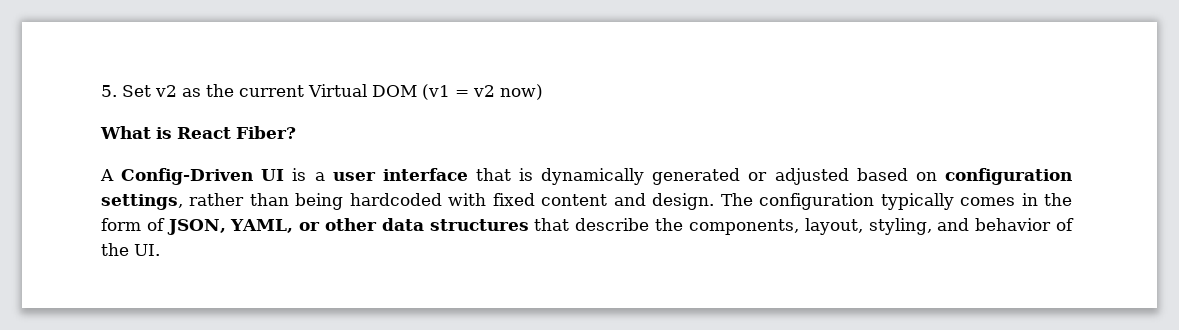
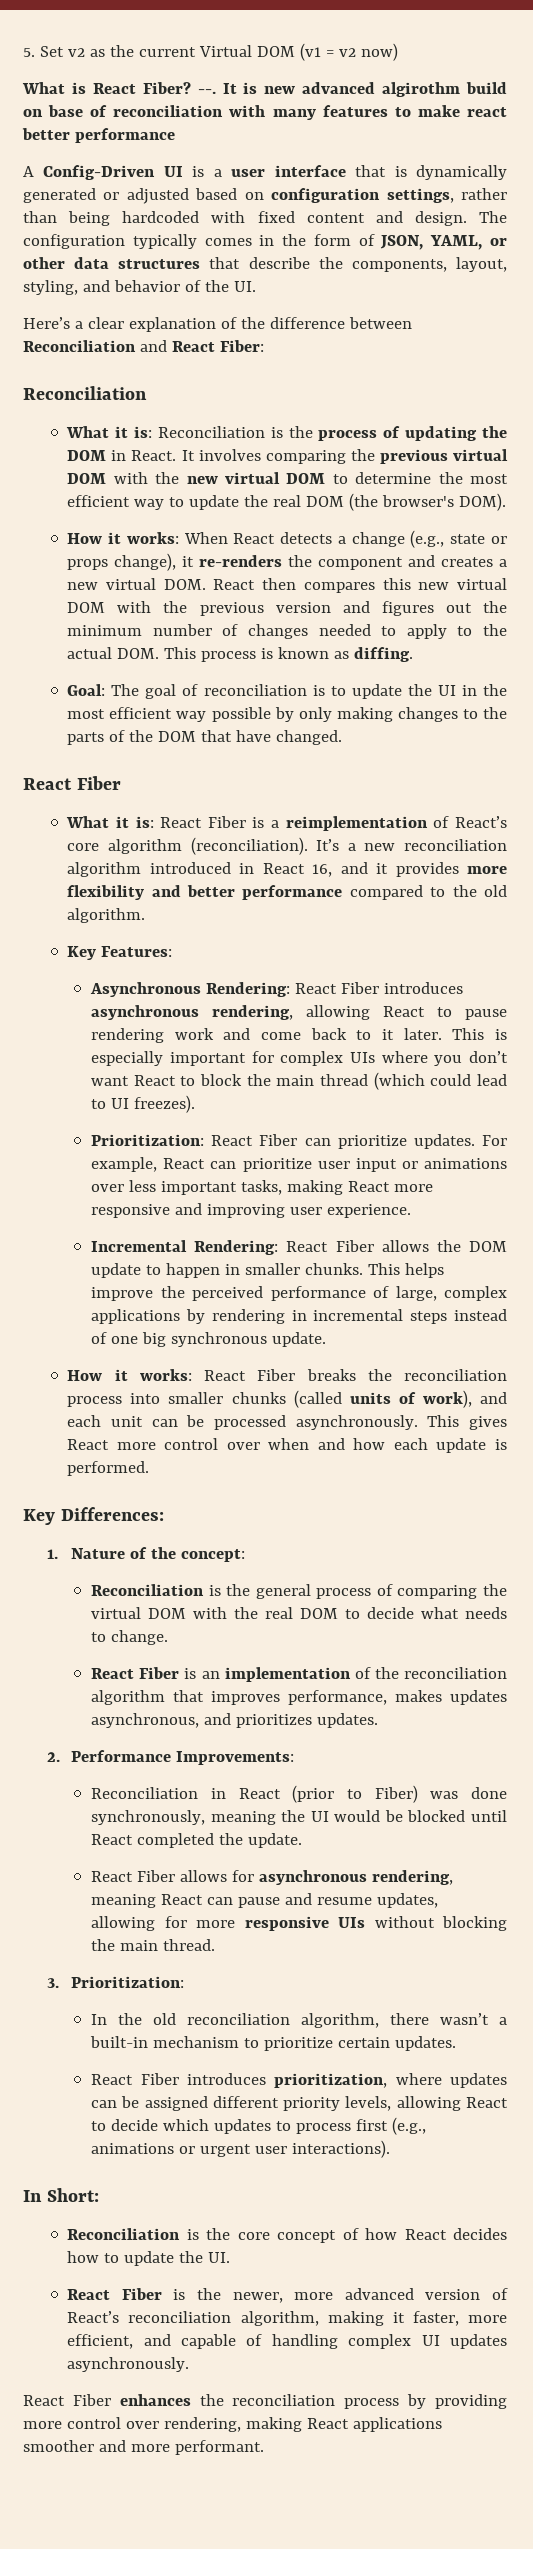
(296, 132) none -> [197,82,507,97] [23,105,507,120] [22,128,175,143] --. It is new advanced algirothm build on base of reconciliation with many features to make react better performance
(160, 250) none -> [23,317,412,332] [23,340,264,352] [23,386,147,400] [66,426,507,441] [67,449,508,464] [67,472,509,484] [67,493,507,511] [67,530,508,548] [67,553,507,571] [67,578,508,593] [67,601,508,616] [67,624,508,639] [67,647,414,662] [67,684,507,699] [67,707,507,722] [67,730,343,745] [23,776,121,790] [66,816,507,831] [67,837,507,855] [67,862,507,877] [67,885,507,900] [67,908,146,923] [67,946,173,960] [90,982,464,997] [91,1005,507,1020] [91,1028,508,1043] [91,1051,508,1066] [91,1072,508,1090] [91,1095,196,1113] [91,1134,508,1149] [91,1157,507,1172] [91,1180,434,1195] [91,1203,412,1218] [91,1240,508,1255] [91,1263,445,1278] [91,1286,507,1301] [91,1309,507,1324] [91,1332,327,1347] [67,1369,508,1381] [67,1390,508,1408] [67,1415,507,1430] [67,1438,507,1453] [67,1461,150,1476] [23,1507,164,1525] [46,1547,245,1562] [91,1584,507,1599] [91,1607,507,1619] [91,1630,169,1645] [91,1667,507,1682] [91,1690,507,1705] [91,1713,379,1728] [46,1750,294,1765] [91,1785,507,1803] [91,1810,508,1825] [91,1833,303,1848] [91,1870,454,1885] [91,1893,439,1908] [91,1916,507,1931] [91,1939,216,1951] [46,1976,184,1988] [91,2013,507,2028] [90,2036,457,2051] [91,2073,507,2088] [91,2096,508,2111] [91,2117,427,2135] [91,2140,391,2158] [23,2188,99,2202] [67,2228,508,2243] [67,2251,231,2266] [67,2288,509,2303] [67,2311,507,2326] [67,2334,507,2349] [67,2357,190,2372] [23,2394,507,2409] [23,2417,442,2432] [23,2440,264,2455] // Here’s a clear explanation of the difference between Reconciliation and React Fiber: // Reconciliation // What it is: Reconciliation is the process of updating the DOM in React. It involves comparing the previous virtual DOM with the new virtual DOM to determine the most efficient way to update the real DOM (the browser's DOM). // How it works: When React detects a change (e.g., state or props change), it re-renders the component and creates a new virtual DOM. React then compares this new virtual DOM with the previous version and figures out the minimum number of changes needed to apply to the actual DOM. This process is known as diffing. // Goal: The goal of reconciliation is to update the UI in the most efficient way possible by only making changes to the parts of the DOM that have changed. // React Fiber // What it is: React Fiber is a reimplementation of React’s core algorithm (reconciliation). It’s a new reconciliation algorithm introduced in React 16, and it provides more flexibility and better performance compared to the old algorithm. // Key Features: // Asynchronous Rendering: React Fiber introduces asynchronous rendering, allowing React to pause rendering work and come back to it later. This is especially important for complex UIs where you don’t want React to block the main thread (which could lead to UI freezes). // Prioritization: React Fiber can prioritize updates. For example, React can prioritize user input or animations over less important tasks, making React more responsive and improving user experience. // Incremental Rendering: React Fiber allows the DOM update to happen in smaller chunks. This helps improve the perceived performance of large, complex applications by rendering in incremental steps instead of one big synchronous update. // How it works: React Fiber breaks the reconciliation process into smaller chunks (called units of work), and each unit can be processed asynchronously. This gives React more control over when and how each update is performed. // Key Differences: // 1. Nature of the concept: // Reconciliation is the general process of comparing the virtual DOM with the real DOM to decide what needs to change. // React Fiber is an implementation of the reconciliation algorithm that improves performance, makes updates asynchronous, and prioritizes updates. // 2. Performance Improvements: // Reconciliation in React (prior to Fiber) was done synchronously, meaning the UI would be blocked until React completed the update. // React Fiber allows for asynchronous rendering, meaning React can pause and resume updates, allowing for more responsive UIs without blocking the main thread. // 3. Prioritization: // In the old reconciliation algorithm, there wasn’t a built-in mechanism to prioritize certain updates. // React Fiber introduces prioritization, where updates can be assigned different priority levels, allowing React to decide which updates to process first (e.g., animations or urgent user interactions). // In Short: // Reconciliation is the core concept of how React decides how to update the UI. // React Fiber is the newer, more advanced version of React’s reconciliation algorithm, making it faster, more efficient, and capable of handling complex UI updates asynchronously. // React Fiber enhances the reconciliation process by providing more control over rendering, making React applications smoother and more performant.

